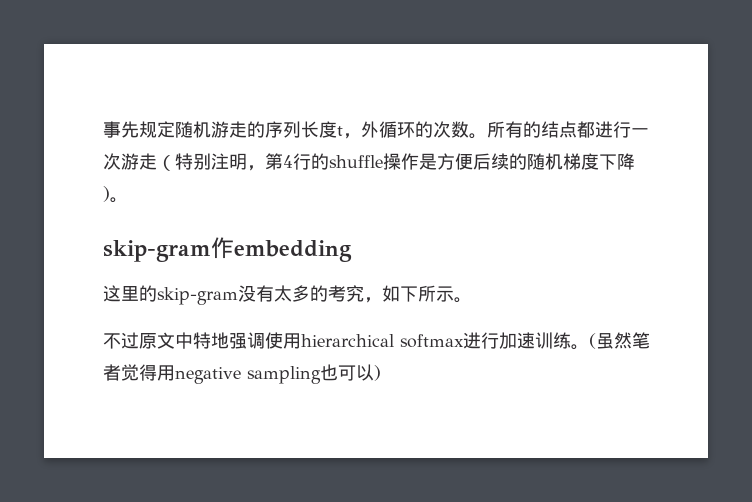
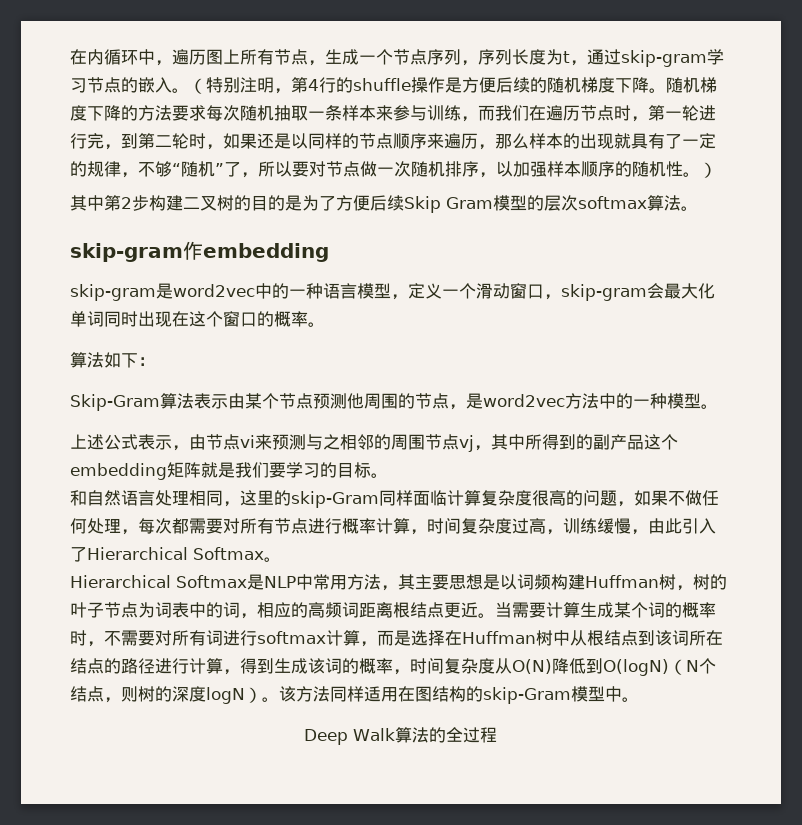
[103,121,649,139] [103,153,157,170] 事先规定随机游走的序列长度t，外循环的次数。所有的结点都进行一次游走 -> [70,49,724,67] [70,77,189,93] 在内循环中，遍历图上所有节点，生成一个节点序列，序列长度为t，通过skip-gram学习节点的嵌入。
[103,186,128,203] [103,237,352,262] [103,285,472,305] [103,332,650,350] [103,364,381,384] )。 // skip-gram作embedding // 这里的skip-gram没有太多的考究，如下所示。 // 不过原文中特地强调使用hierarchical softmax进行加速训练。(虽然笔者觉得用negative sampling也可以) -> [649,77,717,93] [70,105,716,122] [70,133,716,150] [70,161,717,178] [70,195,698,213] [70,241,329,262] [70,283,715,301] [70,311,325,327] [70,352,155,368] [70,393,718,411] [70,434,678,452] [70,462,388,480] [70,490,719,508] [70,518,716,535] [70,547,281,562] [70,574,727,591] [70,602,716,619] [70,630,723,647] [70,658,716,676] [70,686,639,704] [303,727,497,745] 。随机梯度下降的方法要求每次随机抽取一条样本来参与训练，而我们在遍历节点时，第一轮进行完，到第二轮时，如果还是以同样的节点顺序来遍历，那么样本的出现就具有了一定的规律，不够“随机”了，所以要对节点做一次随机排序，以加强样本顺序的随机性。） // 其中第2步构建二叉树的目的是为了方便后续Skip Gram模型的层次softmax算法。 // skip-gram作embedding // skip-gram是word2vec中的一种语言模型，定义一个滑动窗口，skip-gram会最大化单词同时出现在这个窗口的概率。 // 算法如下： // Skip-Gram算法表示由某个节点预测他周围的节点，是word2vec方法中的一种模型。 // 上述公式表示，由节点vi来预测与之相邻的周围节点vj，其中所得到的副产品这个embedding矩阵就是我们要学习的目标。 // 和自然语言处理相同，这里的skip-Gram同样面临计算复杂度很高的问题，如果不做任何处理，每次都需要对所有节点进行概率计算，时间复杂度过高，训练缓慢，由此引入了Hierarchical Softmax。 // Hierarchical Softmax是NLP中常用方法，其主要思想是以词频构建Huffman树，树的叶子节点为词表中的词，相应的高频词距离根结点更近。当需要计算生成某个词的概率时，不需要对所有词进行softmax计算，而是选择在Huffman树中从根结点到该词所在结点的路径进行计算，得到生成该词的概率，时间复杂度从O(N)降低到O(logN)（N个结点，则树的深度logN）。该方法同样适用在图结构的skip-Gram模型中。 // Deep Walk算法的全过程

